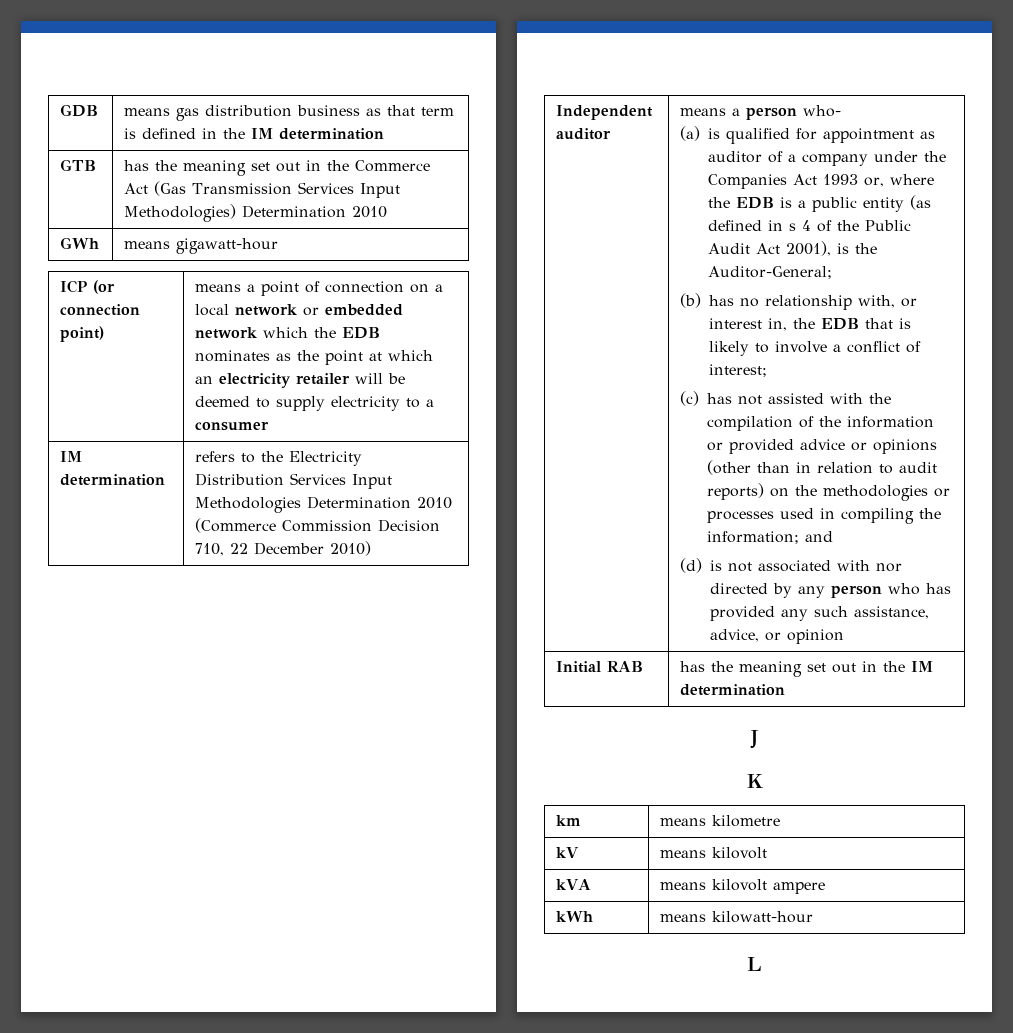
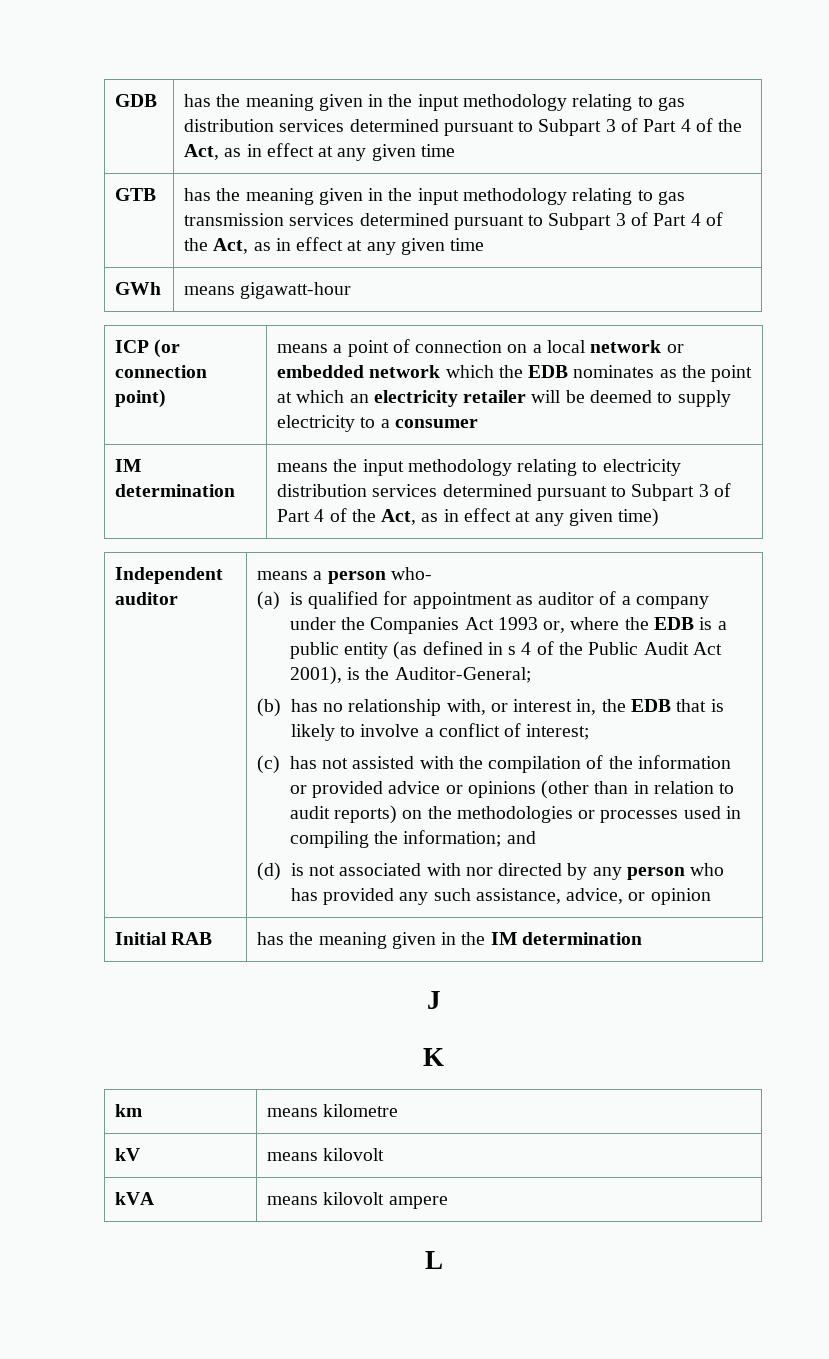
[124,105,455,121] [124,128,385,140] [60,159,97,171] [124,160,431,176] [124,181,401,198] [124,204,388,222] means gas distribution business as that term is defined in the IM determination // GTB | has the meaning set out in the Commerce Act (Gas Transmission Services Input Methodologies) Determination 2010 -> [184,94,685,111] [184,118,743,136] [184,143,455,161] [115,188,157,201] [184,188,685,205] [184,212,723,230] [184,237,485,255] has the meaning given in the input methodology relating to gas distribution services determined pursuant to Subpart 3 of Part 4 of the Act, as in effect at any given time // GTB | has the meaning given in the input methodology relating to gas transmission services determined pursuant to Subpart 3 of Part 4 of the Act, as in effect at any given time
[195,451,363,466] [195,473,393,489] [195,496,453,513] [195,518,441,533] [195,541,372,556] refers to the Electricity Distribution Services Input Methodologies Determination 2010 (Commerce Commission Decision 710, 22 December 2010) -> [277,459,681,476] [277,483,731,501] [277,508,660,527] means the input methodology relating to electricity distribution services determined pursuant to Subpart 3 of Part 4 of the Act, as in effect at any given time)
[807,663,857,673] set out -> [391,932,436,949] given
[556,911,594,922] [660,911,814,923] // kWh | means kilowatt-hour -> (448, 1202) none

